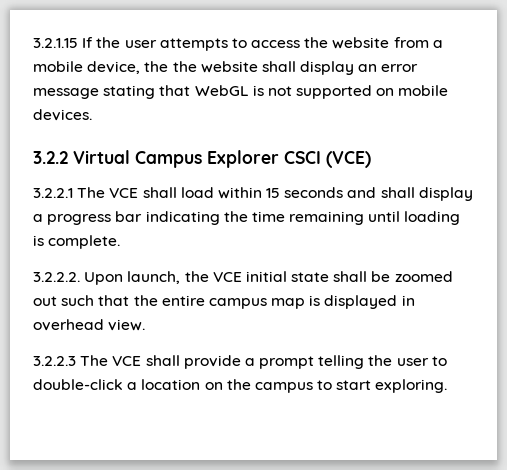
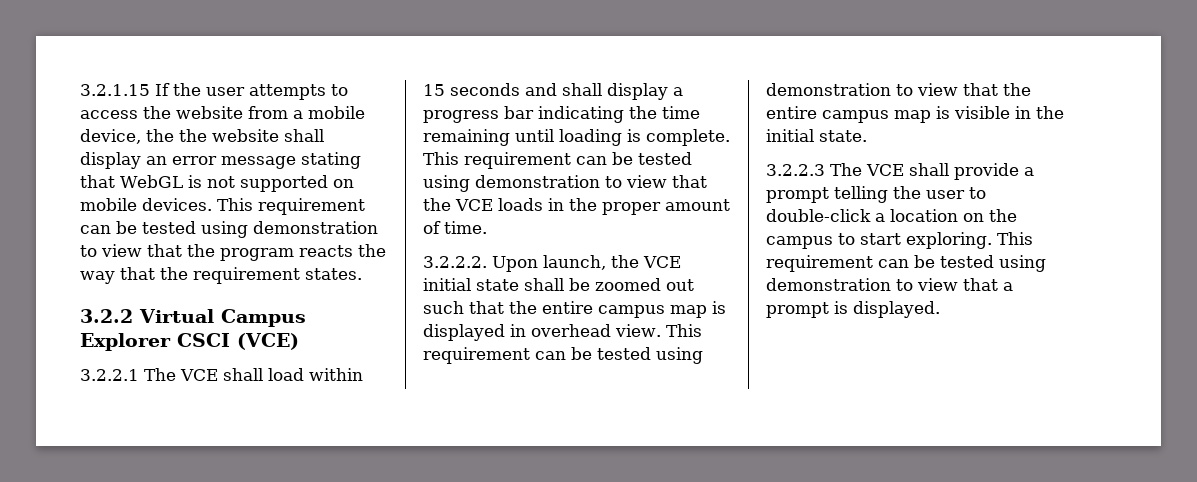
(92, 115) none -> [217,198,365,215] [80,221,378,238] [80,244,386,261] [80,267,362,284] This requirement can be tested using demonstration to view that the program reacts the way that the requirement states.
(121, 242) none -> [423,152,692,169] [423,175,707,192] [423,198,730,215] [423,221,487,234] This requirement can be tested using demonstration to view that the VCE loads in the proper amount of time.
(146, 325) none -> [665,324,702,337] [423,347,703,364] [766,83,1031,96] [766,106,1064,123] [766,129,867,142] This requirement can be tested using demonstration to view that the entire campus map is visible in the initial state.
(448, 386) none -> [997,232,1033,245] [766,255,1046,272] [766,278,1013,291] [766,301,940,318] This requirement can be tested using demonstration to view that a prompt is displayed.

